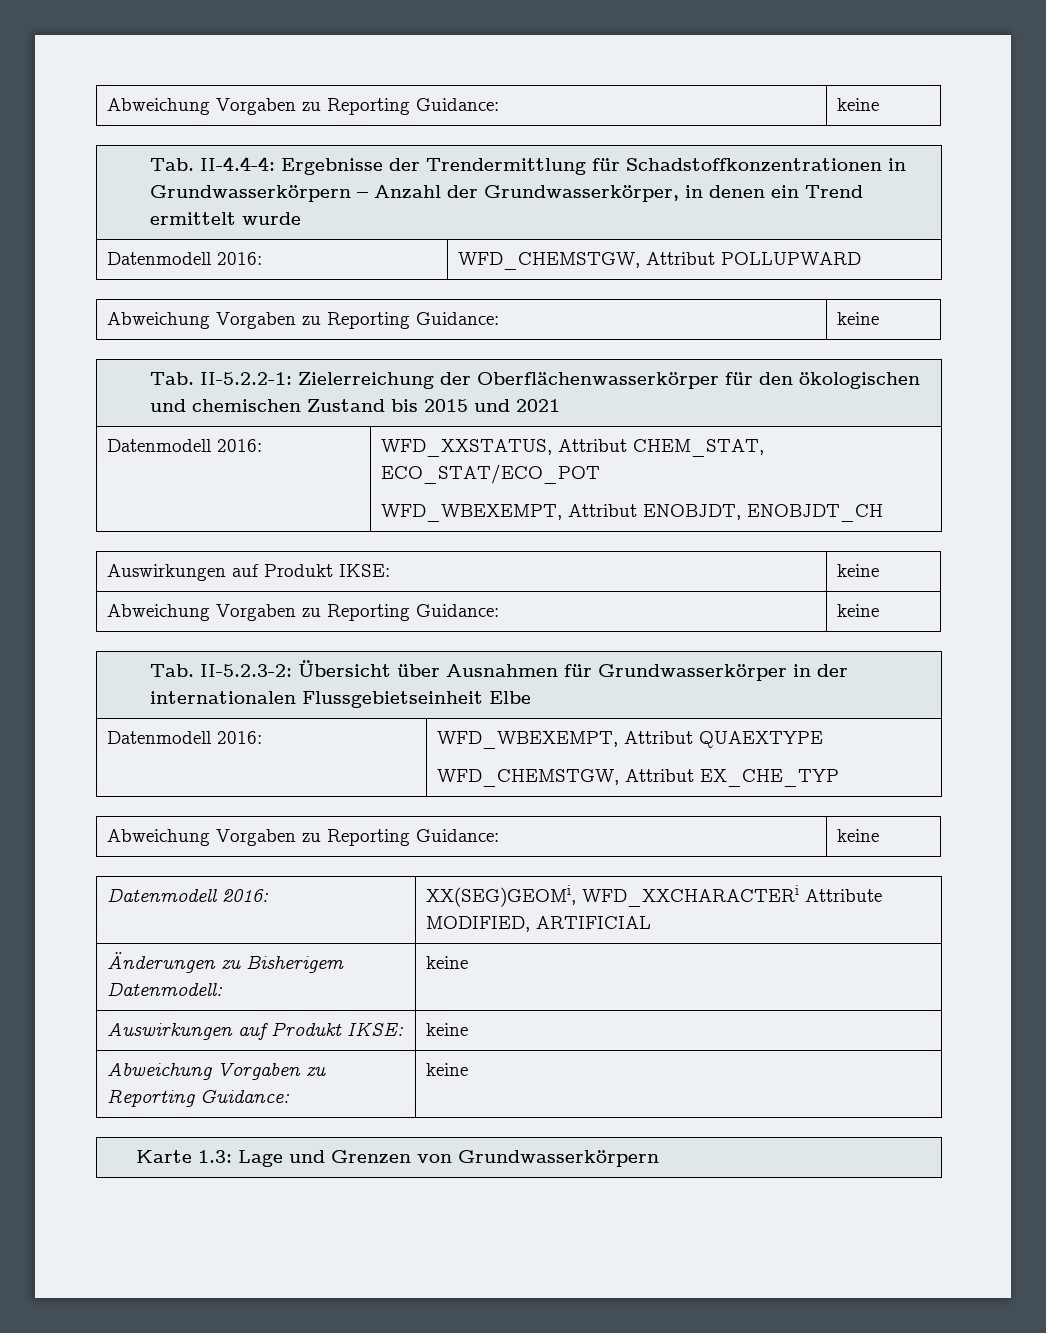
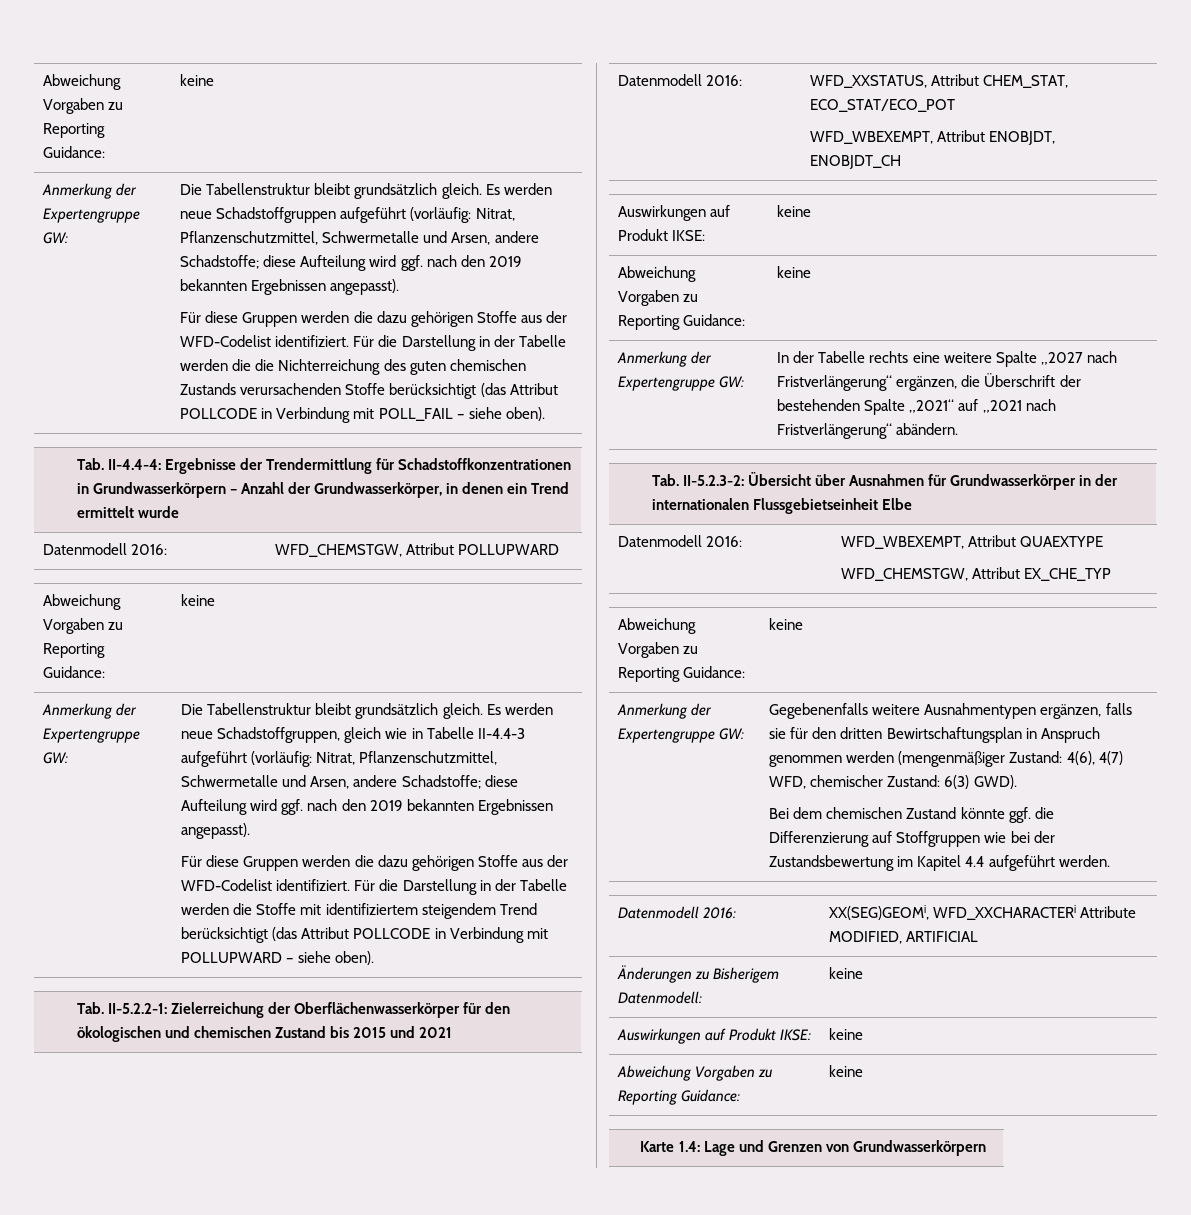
[107,98,500,115] [837,98,880,111] Abweichung Vorgaben zu Reporting Guidance: | keine -> [43,74,122,90] [43,98,124,114] [43,123,106,138] [43,146,106,158] [180,74,215,86] [42,183,138,199] [43,208,141,223] [43,232,69,244] [180,183,552,199] [180,207,515,223] [180,231,539,245] [180,255,522,271] [180,279,400,295] [180,311,567,327] [180,335,566,351] [180,359,526,375] [180,383,558,399] [180,407,545,423] Abweichung Vorgaben zu Reporting Guidance: | keine // Anmerkung der Expertengruppe GW: | Die Tabellenstruktur bleibt grundsätzlich gleich. Es werden neue Schadstoffgruppen aufgeführt (vorläufig: Nitrat, Pflanzenschutzmittel, Schwermetalle und Arsen, andere Schadstoffe; diese Aufteilung wird ggf. nach den 2019 bekannten Ergebnissen angepasst). // Für diese Gruppen werden die dazu gehörigen Stoffe aus der WFD-Codelist identifiziert. Für die Darstellung in der Tabelle werden die die Nichterreichung des guten chemischen Zustands verursachenden Stoffe berücksichtigt (das Attribut POLLCODE in Verbindung mit POLL_FAIL – siehe oben).
(880, 318) none -> [42,703,138,719] [43,728,141,743] [43,752,69,764] [181,703,553,719] [181,727,525,743] [181,751,498,767] [181,775,518,789] [181,799,553,815] [181,823,251,839] [181,855,568,871] [181,879,567,895] [181,903,537,919] [181,927,548,943] [181,951,375,965] // Anmerkung der Expertengruppe GW: | Die Tabellenstruktur bleibt grundsätzlich gleich. Es werden neue Schadstoffgruppen, gleich wie in Tabelle II-4.4-3 aufgeführt (vorläufig: Nitrat, Pflanzenschutzmittel, Schwermetalle und Arsen, andere Schadstoffe; diese Aufteilung wird ggf. nach den 2019 bekannten Ergebnissen angepasst). // Für diese Gruppen werden die dazu gehörigen Stoffe aus der WFD-Codelist identifiziert. Für die Darstellung in der Tabelle werden die Stoffe mit identifiziertem steigendem Trend berücksichtigt (das Attribut POLLCODE in Verbindung mit POLLUPWARD – siehe oben).
(880, 610) none -> [617,351,713,367] [618,376,745,391] [777,351,1117,367] [777,373,1081,391] [777,399,1056,415] [777,423,959,439] // Anmerkung der Expertengruppe GW: | In der Tabelle rechts eine weitere Spalte „2027 nach Fristverlängerung“ ergänzen, die Überschrift der bestehenden Spalte „2021“ auf „2021 nach Fristverlängerung“ abändern.
(880, 835) none -> [617,703,713,719] [618,728,745,743] [769,703,1132,719] [769,727,1100,743] [769,751,1123,767] [769,775,1017,789] [769,807,1054,823] [769,831,1055,847] [769,855,1110,871] // Anmerkung der Expertengruppe GW: | Gegebenenfalls weitere Ausnahmentypen ergänzen, falls sie für den dritten Bewirtschaftungsplan in Anspruch genommen werden (mengenmäßiger Zustand: 4(6), 4(7) WFD, chemischer Zustand: 6(3) GWD). // Bei dem chemischen Zustand könnte ggf. die Differenzierung auf Stoffgruppen wie bei der Zustandsbewertung im Kapitel 4.4 aufgeführt werden.
[197,1150,232,1163] 1.3: -> [678,1141,700,1152] 1.4:

